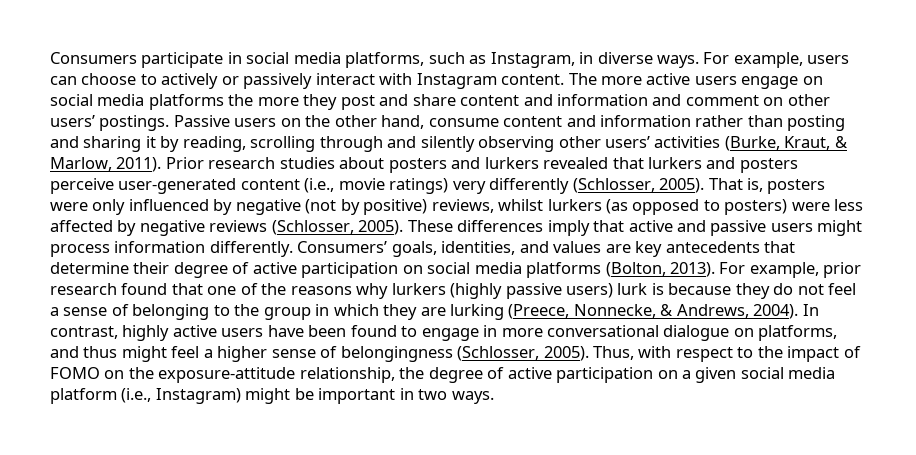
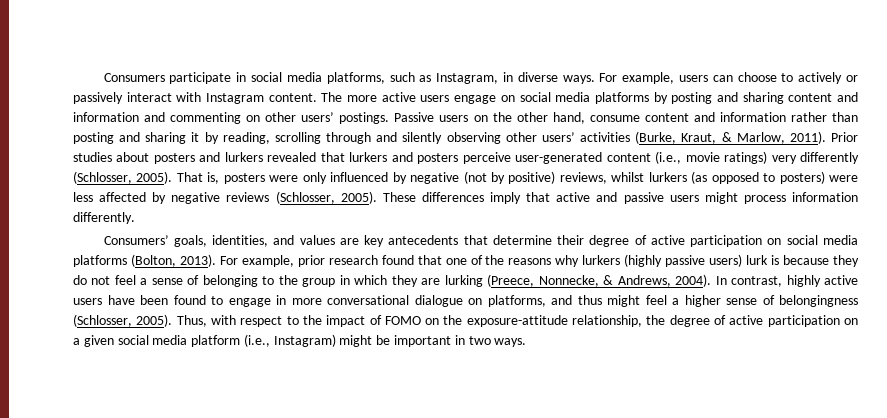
[228,94,456,110] the more they post and share -> [653,92,784,104] by posting and sharing
[685,95,759,106] comment -> [170,112,242,124] commenting
[208,157,276,169] research -> (858, 137) none
(293, 249) none -> (135, 218) //

